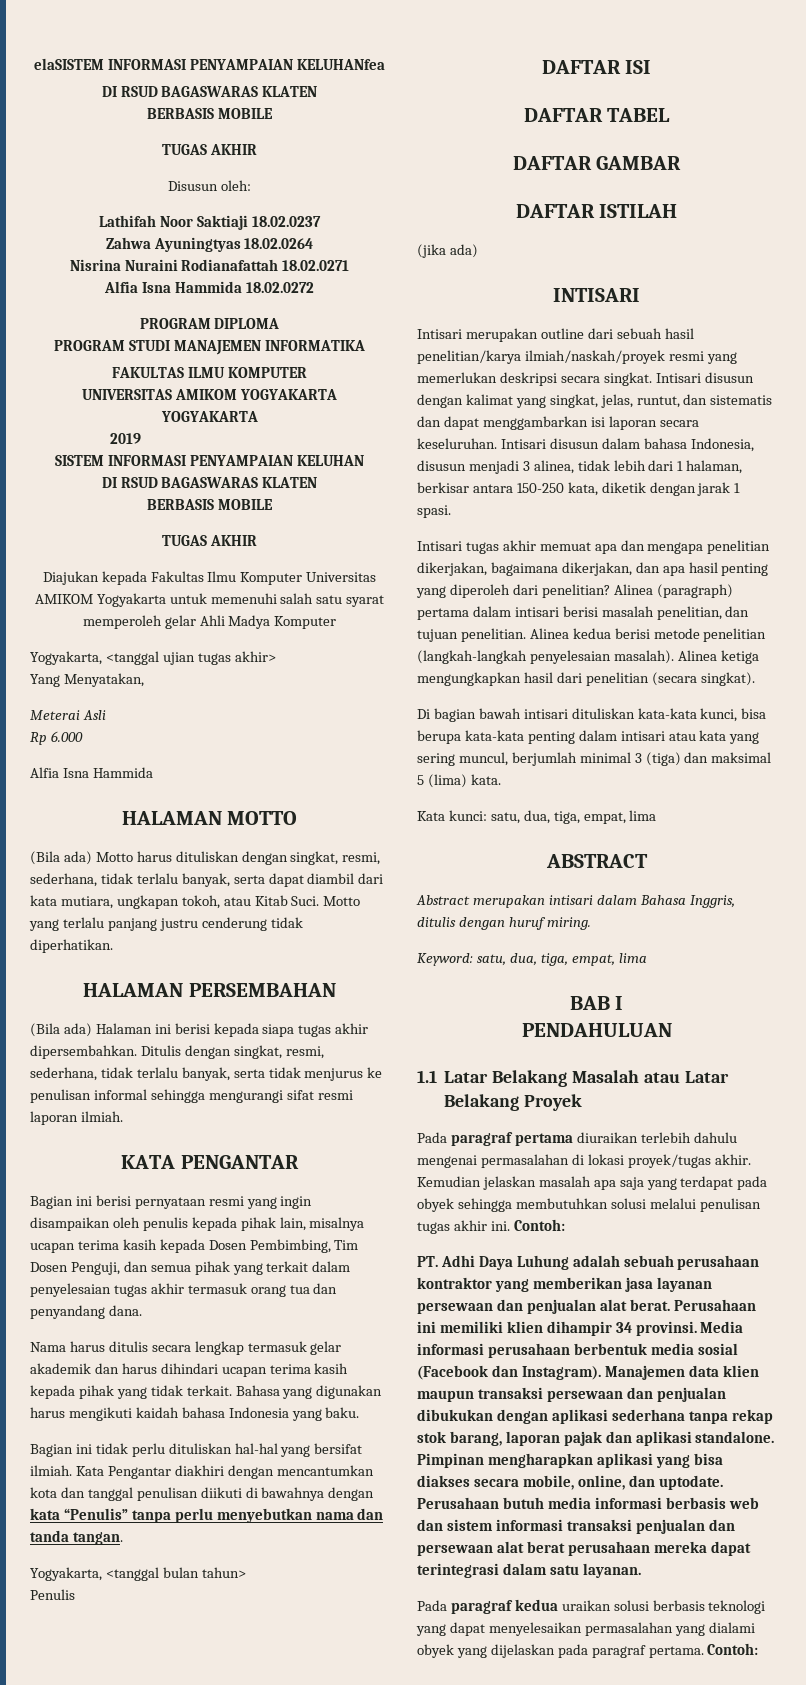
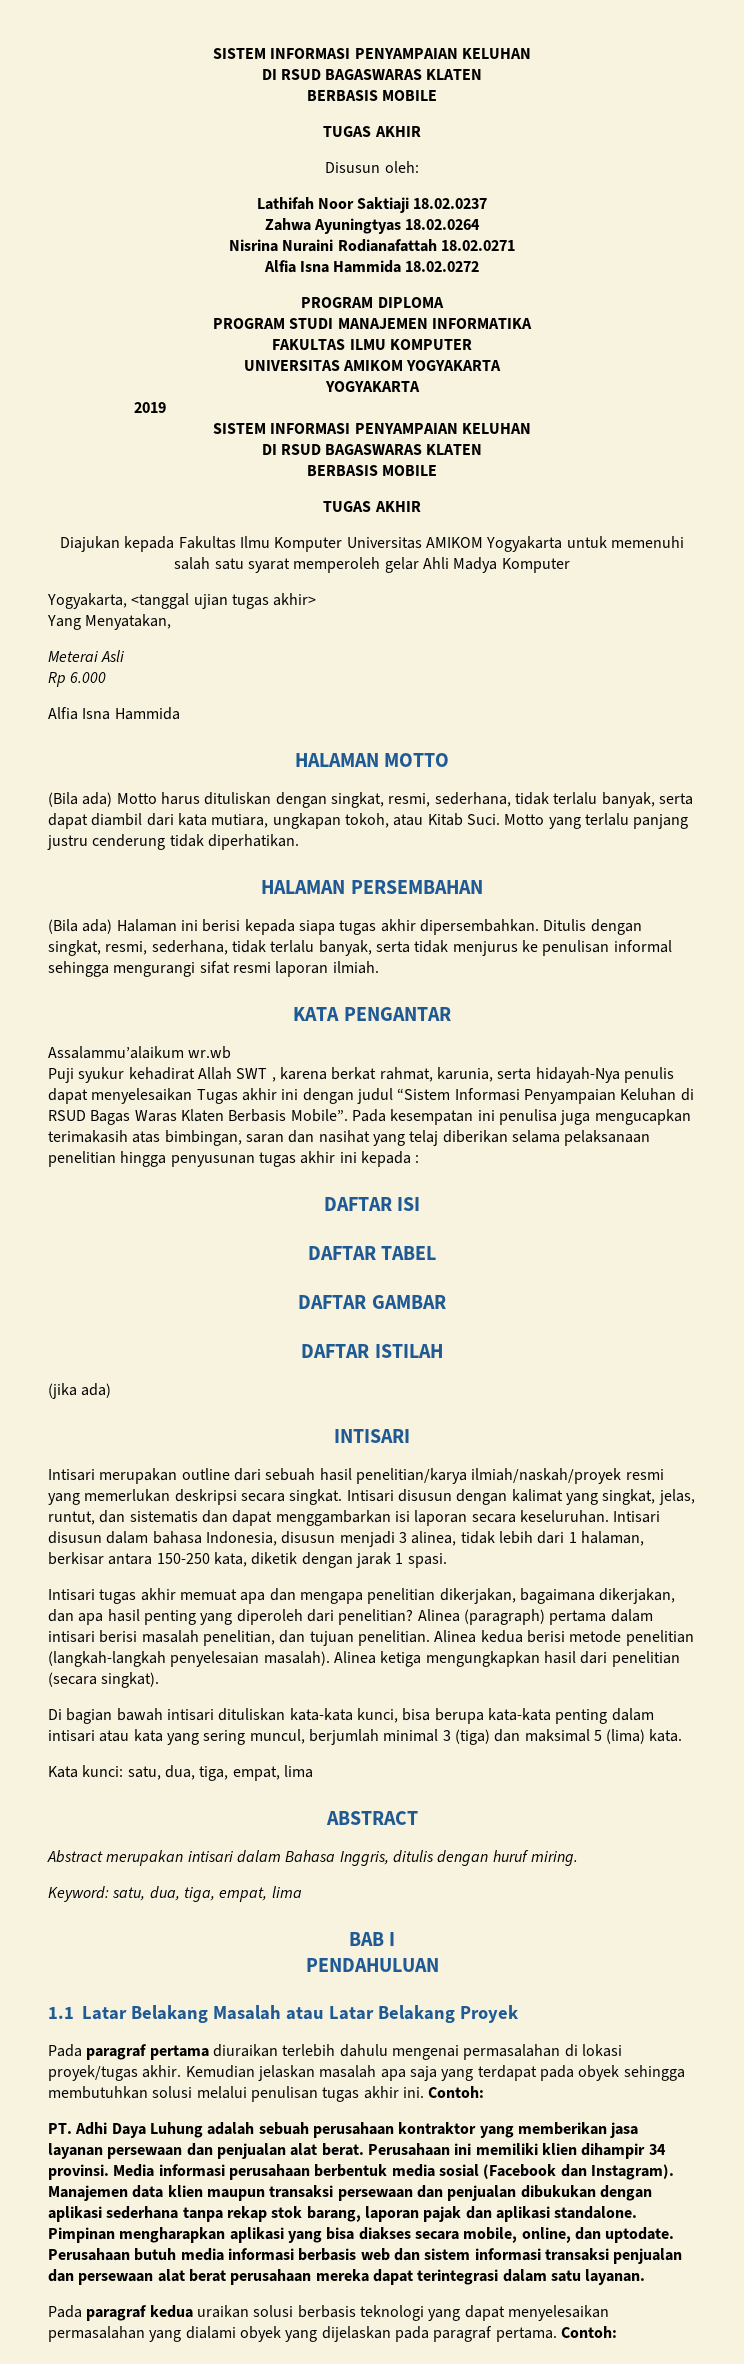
[34,58,385,70] elaSISTEM INFORMASI PENYAMPAIAN KELUHANfea -> [213,48,531,59] SISTEM INFORMASI PENYAMPAIAN KELUHAN
[30,1195,313,1209] [30,1217,365,1231] [30,1239,359,1253] [30,1261,351,1275] [30,1283,338,1297] [30,1305,142,1319] [30,1341,342,1355] [30,1363,349,1377] [30,1385,383,1399] [30,1407,360,1421] [30,1443,363,1457] [30,1465,374,1479] [30,1487,375,1501] [30,1508,384,1523] [30,1530,123,1545] [30,1567,246,1581] [30,1589,75,1600] Bagian ini berisi pernyataan resmi yang ingin disampaikan oleh penulis kepada pihak lain, misalnya ucapan terima kasih kepada Dosen Pembimbing, Tim Dosen Penguji, dan semua pihak yang terkait dalam penyelesaian tugas akhir termasuk orang tua dan penyandang dana. // Nama harus ditulis secara lengkap termasuk gelar akademik dan harus dihindari ucapan terima kasih kepada pihak yang tidak terkait. Bahasa yang digunakan harus mengikuti kaidah bahasa Indonesia yang baku. // Bagian ini tidak perlu dituliskan hal-hal yang bersifat ilmiah. Kata Pengantar diakhiri dengan mencantumkan kota dan tanggal penulisan diikuti di bawahnya dengan kata “Penulis” tanpa perlu menyebutkan nama dan tanda tangan. // Yogyakarta, <tanggal bulan tahun> // Penulis -> [48,1046,232,1059] [48,1067,674,1083] [48,1088,694,1104] [48,1109,691,1125] [48,1130,651,1146] [48,1151,420,1167] Assalammu’alaikum wr.wb // Puji syukur kehadirat Allah SWT , karena berkat rahmat, karunia, serta hidayah-Nya penulis dapat menyelesaikan Tugas akhir ini dengan judul “Sistem Informasi Penyampaian Keluhan di RSUD Bagas Waras Klaten Berbasis Mobile”. Pada kesempatan ini penulisa juga mengucapkan terimakasih atas bimbingan, saran dan nasihat yang telaj diberikan selama pelaksanaan penelitian hingga penyusunan tugas akhir ini kepada :

